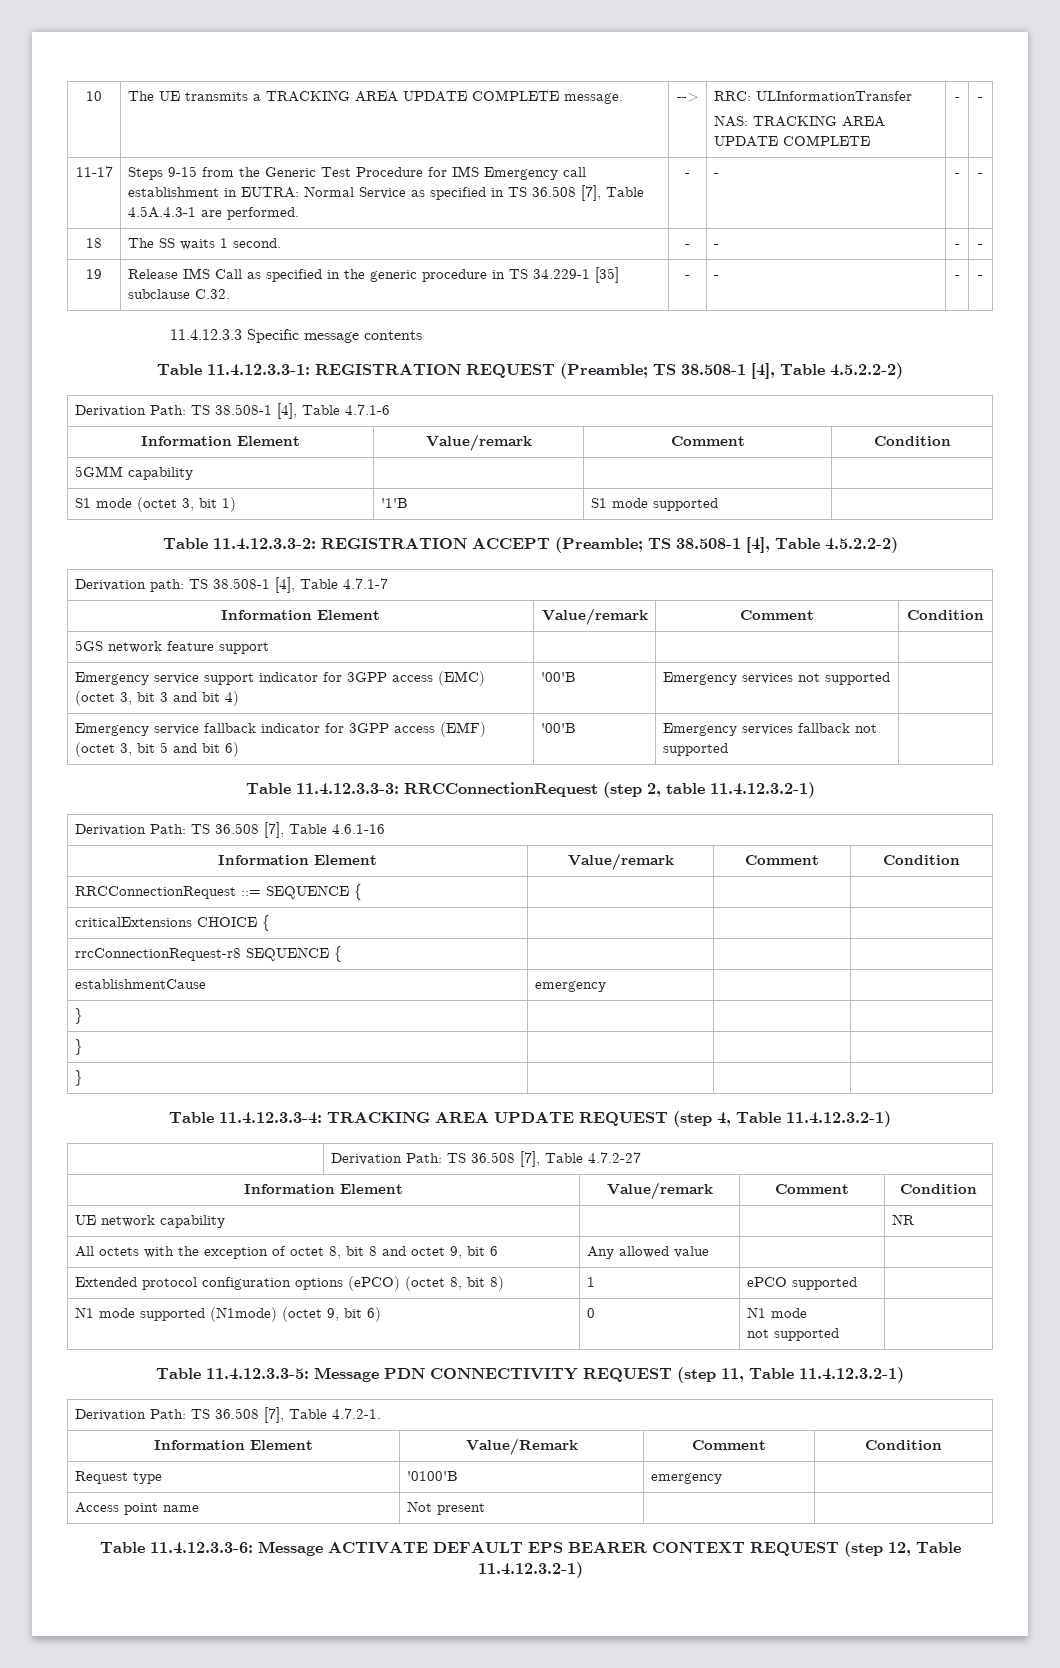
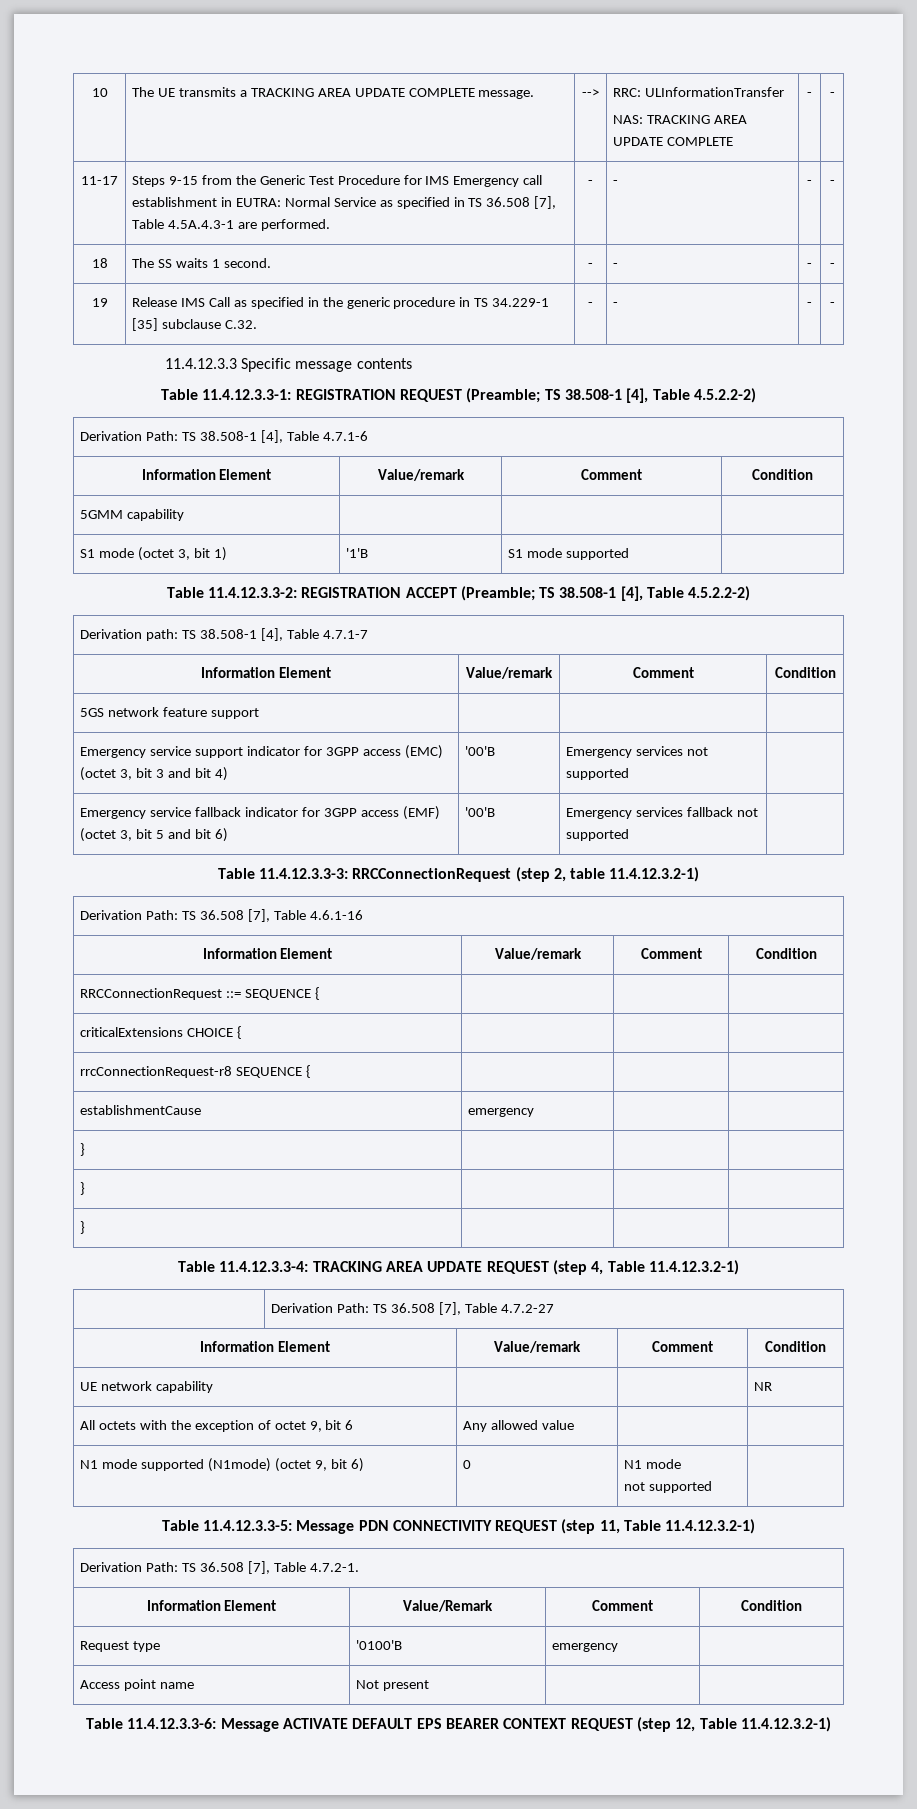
[328,1246,445,1259] 8, bit 8 and octet -> (306, 1425) none
[74,1276,504,1291] [586,1277,595,1287] [746,1277,857,1290] // Extended protocol configuration options (ePCO) (octet 8, bit 8) | 1 | ePCO supported | -> (574, 1425) none

